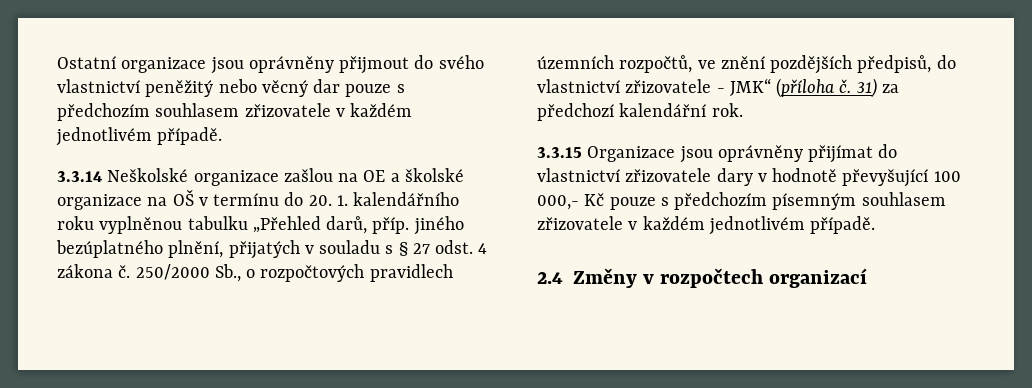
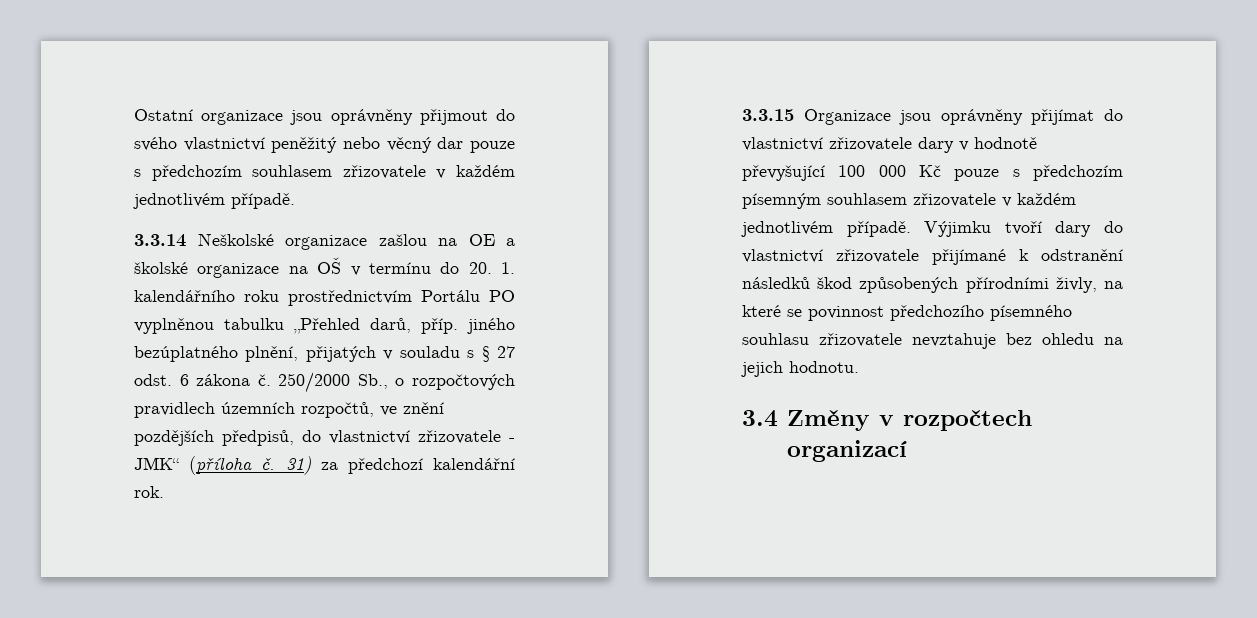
(94, 223) none -> [288,290,515,306] prostřednictvím Portálu PO
[478,243,488,254] 4 -> [179,374,189,386] 6
[537,195,579,210] 000,- -> [878,165,906,177] 000
[537,272,563,284] // 2.4 -> [924,221,1123,237] [742,249,1123,265] [742,277,1123,293] [742,305,1072,321] [742,333,1123,349] [741,361,859,377] [742,410,778,427] Výjimku tvoří dary do vlastnictví zřizovatele přijímané k odstranění následků škod způsobených přírodními živly, na které se povinnost předchozího písemného souhlasu zřizovatele nevztahuje bez ohledu na jejich hodnotu. // 3.4

